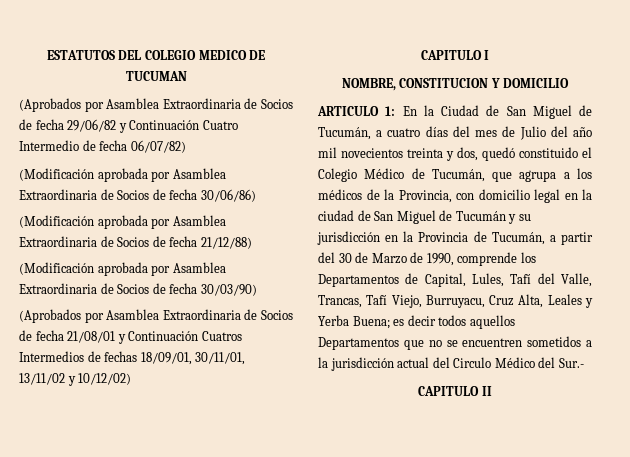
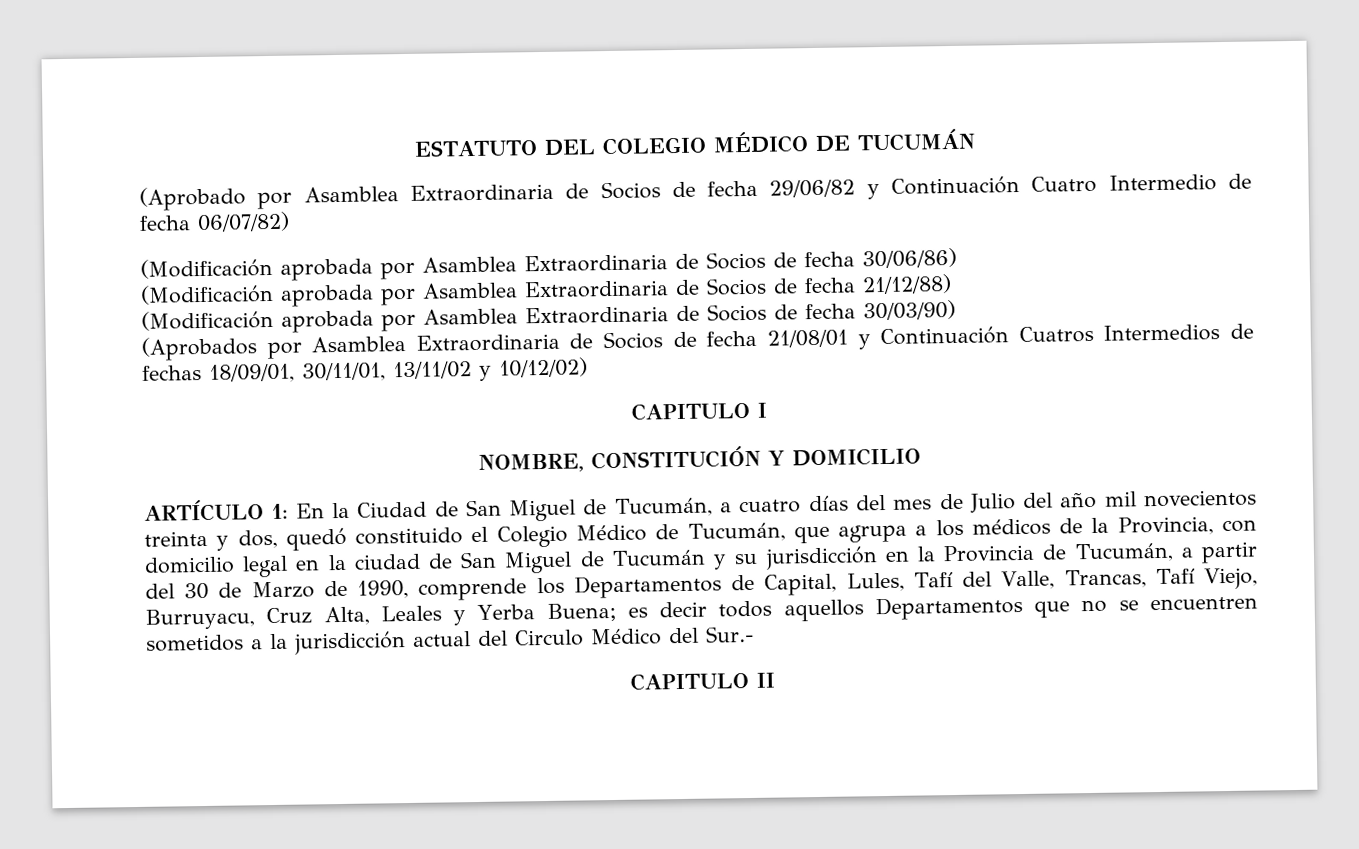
[46,50,115,60] ESTATUTOS -> [413,139,539,157] ESTATUTO
[198,50,266,60] [125,71,187,81] [19,98,81,112] MEDICO DE TUCUMAN // (Aprobados -> [713,128,977,154] [139,186,246,211] MÉDICO DE TUCUMÁN // (Aprobado
[399,78,489,88] CONSTITUCION -> [591,445,761,470] CONSTITUCIÓN
[317,106,379,116] ARTICULO -> [144,499,264,522] ARTÍCULO

